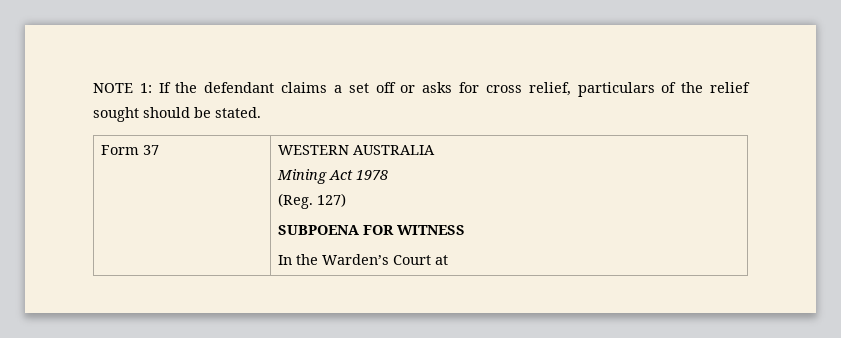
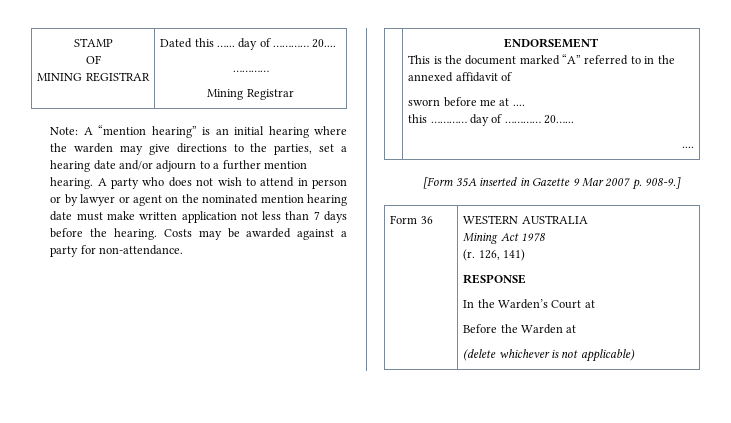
[93,82,751,97] [93,107,261,122] NOTE 1: If the defendant claims a set off or asks for cross relief, particulars of the relief sought should be stated. -> [73,38,113,47] [85,55,101,64] [37,72,150,82] [160,38,337,50] [232,70,269,72] [207,89,294,100] [50,125,347,138] [50,143,348,155] [50,160,307,172] [50,177,348,189] [50,194,347,206] [50,211,348,223] [50,228,347,240] [50,245,184,257] [504,38,599,48] [408,54,675,65] [408,72,512,82] [408,97,525,107] [408,114,575,126] [681,146,694,148] [422,177,682,190] STAMP // OF // MINING REGISTRAR | Dated this …... day of ………… 20.... // ………… // Mining Registrar // Note: A “mention hearing” is an initial hearing where the warden may give directions to the parties, set a hearing date and/or adjourn to a further mention hearing. A party who does not wish to attend in person or by lawyer or agent on the nominated mention hearing date must make written application not less than 7 days before the hearing. Costs may be awarded against a party for non-attendance. // | ENDORSEMENT // This is the document marked “A” referred to in the annexed affidavit of // sworn before me at .... // this ………… day of ………… 20…... // .... // [Form 35A inserted in Gazette 9 Mar 2007 p. 908-9.]
[143,145,160,155] 37 -> [420,216,433,224] 36
[278,193,347,209] [278,225,466,235] (Reg. 127) // SUBPOENA FOR WITNESS -> [463,249,525,261] [463,274,527,284] (r. 126, 141) // RESPONSE
(449, 260) none -> [463,324,577,334] [463,349,635,362] // Before the Warden at // (delete whichever is not applicable)

